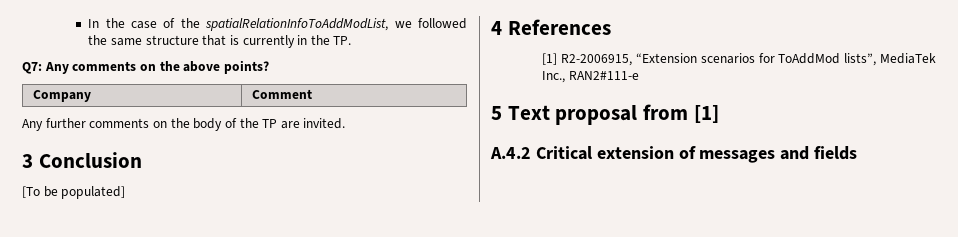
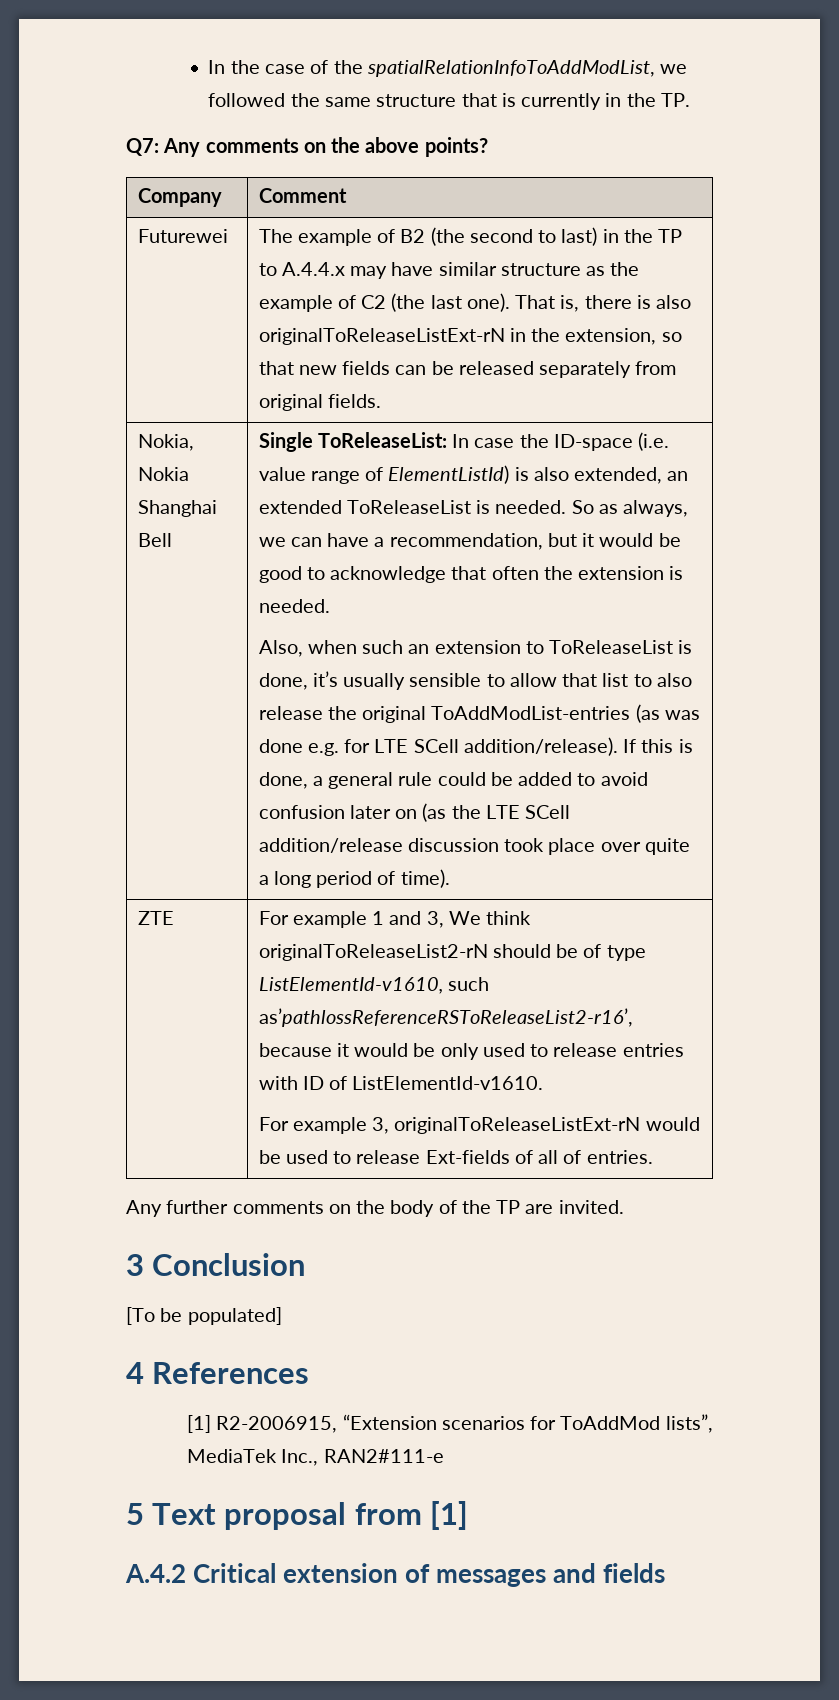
(312, 94) none -> [137,229,228,243] [258,227,683,246] [258,262,640,279] [258,293,692,312] [258,328,682,345] [258,361,677,378] [258,394,381,411] [137,434,194,451] [137,467,189,481] [137,500,217,517] [137,533,172,547] [258,432,670,452] [258,465,689,484] [258,500,689,517] [258,533,681,550] [258,566,684,583] [258,599,330,613] [258,640,693,657] [258,671,693,690] [258,704,700,723] [258,737,693,756] [258,772,648,789] [258,803,571,822] [258,838,690,855] [258,869,450,888] [137,911,174,925] [258,911,532,928] [258,944,646,961] [258,977,489,994] [258,1008,633,1027] [258,1043,684,1060] [258,1076,544,1090] [258,1117,700,1134] [258,1150,653,1164] // Futurewei | The example of B2 (the second to last) in the TP to A.4.4.x may have similar structure as the example of C2 (the last one). That is, there is also originalToReleaseListExt-rN in the extension, so that new fields can be released separately from original fields. // Nokia, Nokia Shanghai Bell | Single ToReleaseList: In case the ID-space (i.e. value range of ElementListId) is also extended, an extended ToReleaseList is needed. So as always, we can have a recommendation, but it would be good to acknowledge that often the extension is needed. // Also, when such an extension to ToReleaseList is done, it’s usually sensible to allow that list to also release the original ToAddModList-entries (as was done e.g. for LTE SCell addition/release). If this is done, a general rule could be added to avoid confusion later on (as the LTE SCell addition/release discussion took place over quite a long period of time). // ZTE | For example 1 and 3, We think originalToReleaseList2-rN should be of type ListElementId-v1610, such as’pathlossReferenceRSToReleaseList2-r16’, because it would be only used to release entries with ID of ListElementId-v1610. // For example 3, originalToReleaseListExt-rN would be used to release Ext-fields of all of entries.

